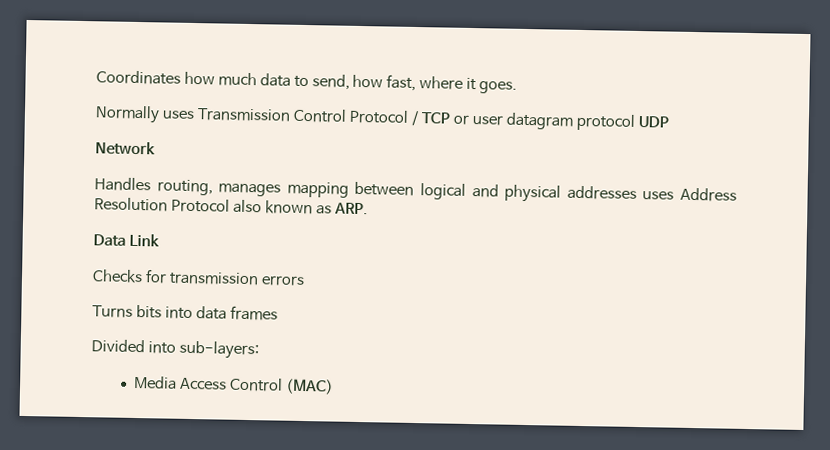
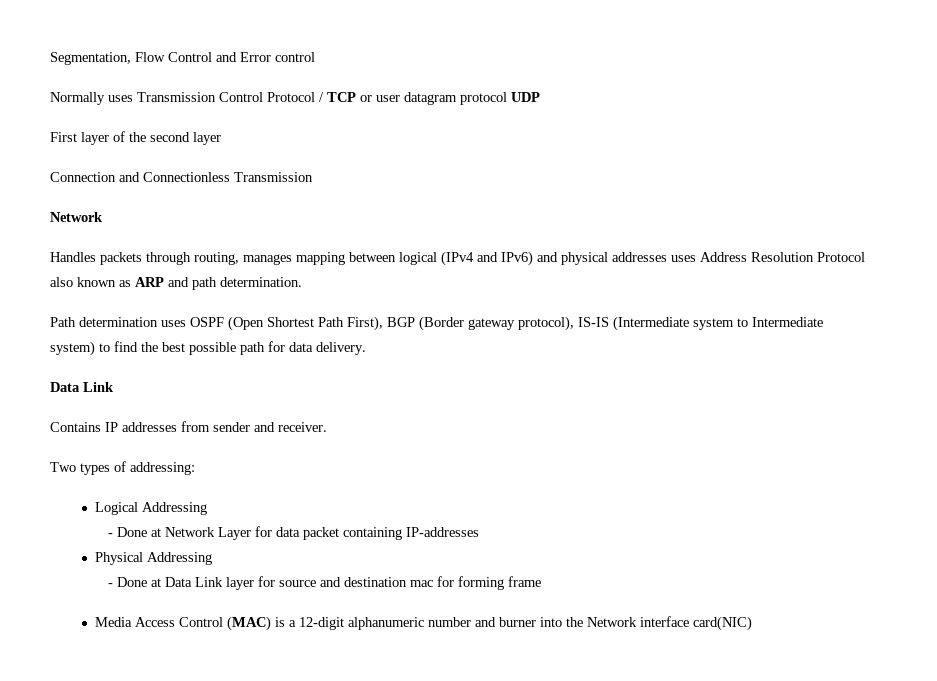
[96,70,518,94] Coordinates how much data to send, how fast, where it goes. -> [50,52,315,65] Segmentation, Flow Control and Error control
(670, 122) none -> [50,131,221,145] [50,172,313,182] // First layer of the second layer // Connection and Connectionless Transmission
(151, 184) none -> [100,252,191,265] packets through
(466, 191) none -> [441,251,533,266] (IPv4 and IPv6)
[333,202,368,215] [93,233,160,247] [92,269,305,287] [92,304,278,321] [91,339,259,360] [134,375,334,395] ARP. // Data Link // Checks for transmission errors // Turns bits into data frames // Divided into sub-layers: // Media Access Control (MAC) -> [135,277,302,290] [50,316,823,331] [50,341,366,356] [50,382,114,392] [50,421,327,432] [50,461,195,475] [94,502,207,515] [107,526,479,540] [94,552,212,565] [107,576,541,590] [94,616,752,631] ARP and path determination. // Path determination uses OSPF (Open Shortest Path First), BGP (Border gateway protocol), IS-IS (Intermediate system to Intermediate system) to find the best possible path for data delivery. // Data Link // Contains IP addresses from sender and receiver. // Two types of addressing: // Logical Addressing // - Done at Network Layer for data packet containing IP-addresses // Physical Addressing // - Done at Data Link layer for source and destination mac for forming frame // Media Access Control (MAC) is a 12-digit alphanumeric number and burner into the Network interface card(NIC)

